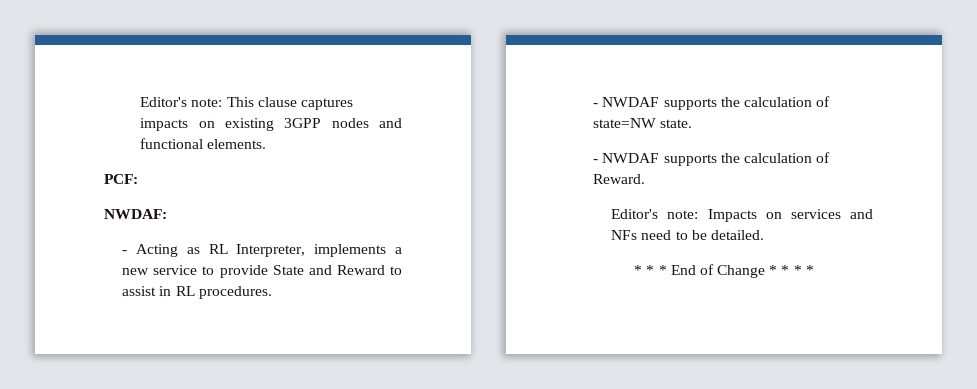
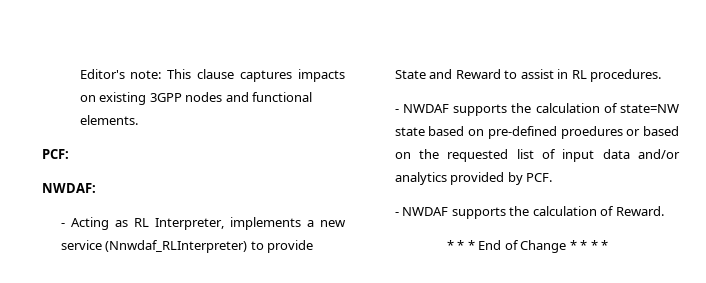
(198, 270) none -> [105,240,248,253] (Nnwdaf_RLInterpreter)
[660,119,693,128] state. -> [394,126,679,139] [394,149,680,162] [394,172,553,185] state based on pre-defined proedures or based on the requested list of input data and/or analytics provided by PCF.
[611,209,873,222] [611,230,765,240] // Editor's note: Impacts on services and NFs need to be detailed. -> (664, 211) none

